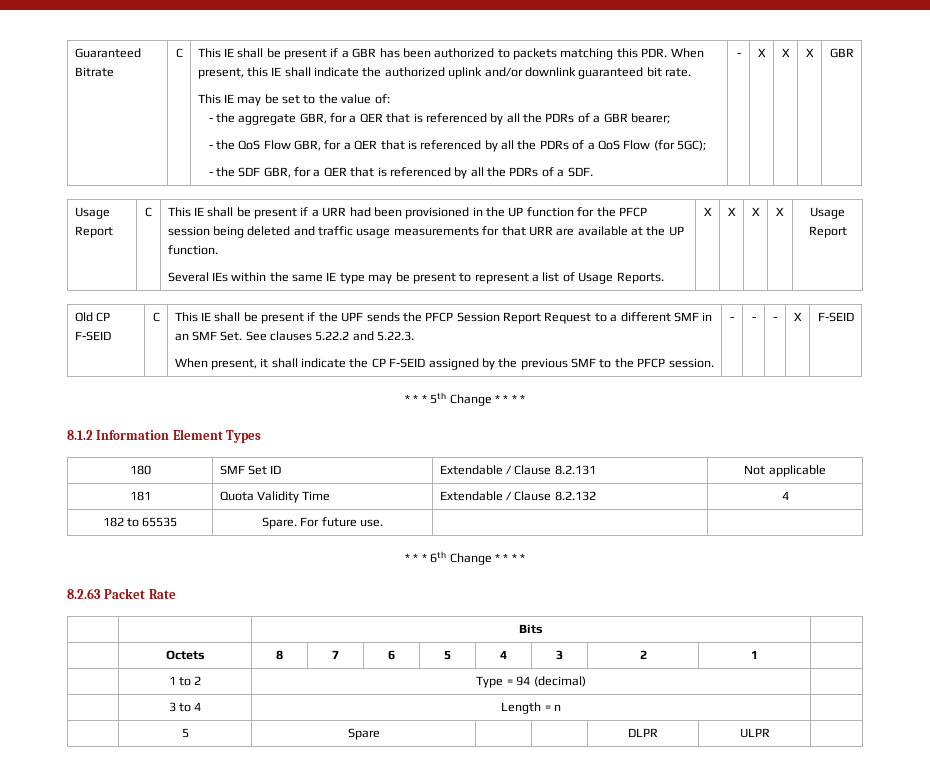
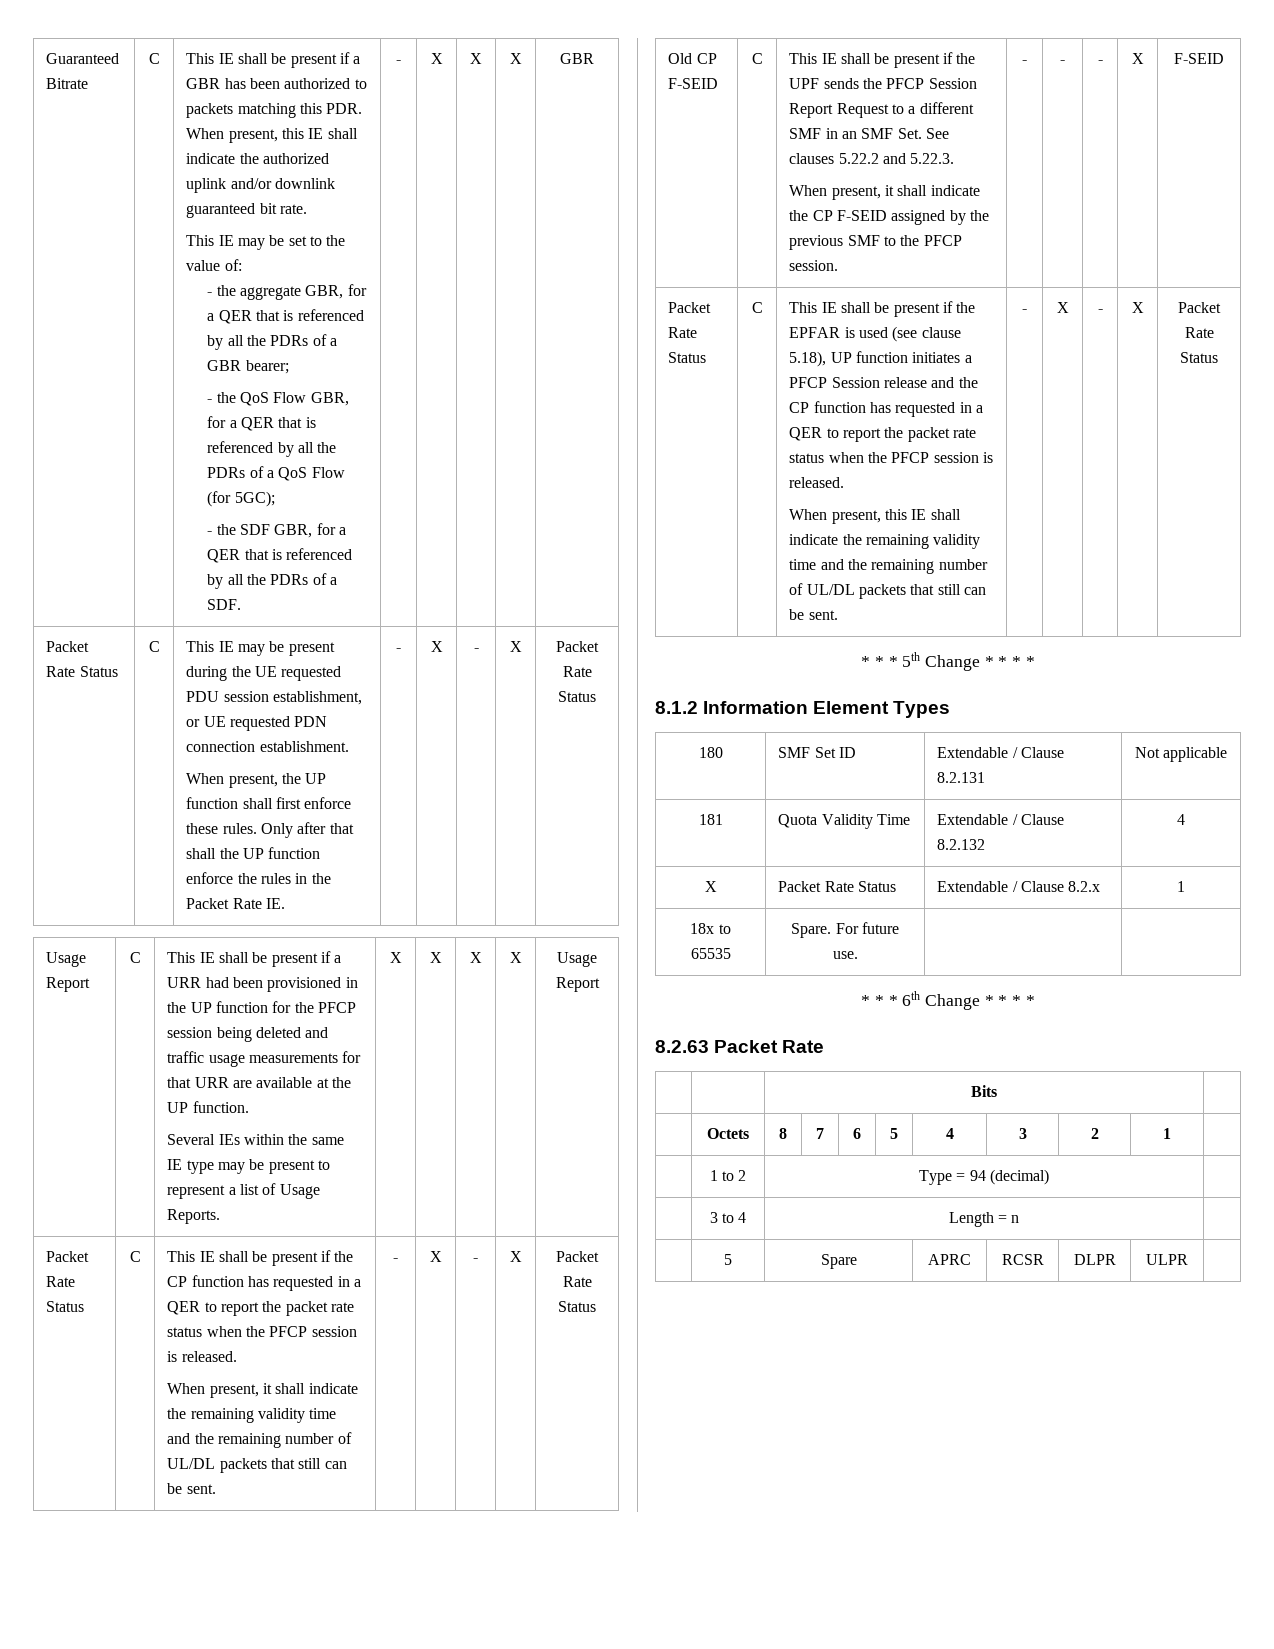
(854, 53) none -> [46,641,90,652] [46,666,118,677] [148,641,160,652] [186,641,335,656] [186,666,342,681] [186,691,363,705] [186,716,328,731] [186,741,349,752] [186,773,327,788] [186,797,352,809] [186,822,354,838] [186,847,321,859] [186,872,331,884] [186,898,286,909] [396,648,401,652] [430,641,443,652] [473,648,479,652] [509,641,522,652] [556,641,599,652] [562,666,592,677] [558,691,596,702] // Packet Rate Status | C | This IE may be present during the UE requested PDU session establishment, or UE requested PDN connection establishment. // When present, the UP function shall first enforce these rules. Only after that shall the UP function enforce the rules in the Packet Rate IE. | - | X | - | X | Packet Rate Status
(847, 232) none -> [46,1251,90,1262] [46,1276,76,1287] [46,1301,85,1312] [129,1251,141,1262] [167,1250,354,1266] [167,1275,362,1291] [167,1301,355,1316] [167,1326,357,1337] [167,1351,237,1362] [167,1383,358,1398] [167,1408,337,1423] [167,1432,352,1448] [167,1458,347,1473] [167,1483,216,1494] [393,1258,398,1262] [429,1251,442,1262] [473,1258,478,1262] [509,1251,522,1262] [556,1251,599,1262] [562,1276,592,1287] [558,1301,596,1312] // Packet Rate Status | C | This IE shall be present if the CP function has requested in a QER to report the packet rate status when the PFCP session is released. // When present, it shall indicate the remaining validity time and the remaining number of UL/DL packets that still can be sent. | - | X | - | X | Packet Rate Status
(854, 317) none -> [668,302,712,313] [668,327,698,338] [668,352,707,363] [751,302,763,313] [789,301,976,317] [789,326,961,342] [789,351,972,367] [789,377,978,388] [789,401,984,417] [789,427,977,442] [789,452,994,463] [789,477,845,488] [789,509,961,524] [789,534,981,549] [789,559,988,574] [789,583,987,599] [789,609,838,620] [1022,309,1027,313] [1056,302,1069,313] [1097,309,1103,313] [1131,302,1144,313] [1178,302,1221,313] [1184,327,1214,338] [1180,352,1218,363] // Packet Rate Status | C | This IE shall be present if the EPFAR is used (see clause 5.18), UP function initiates a PFCP Session release and the CP function has requested in a QER to report the packet rate status when the PFCP session is released. // When present, this IE shall indicate the remaining validity time and the remaining number of UL/DL packets that still can be sent. | - | X | - | X | Packet Rate Status
[102,517,124,527] 182 -> [704,881,717,892] [778,881,897,892] [937,881,1101,892] [1177,881,1185,892] [690,923,715,934] X | Packet Rate Status | Extendable / Clause 8.2.x | 1 // 18x
(380, 734) | -> [928,1254,971,1265] [1001,1254,1044,1265] APRC | RCSR

